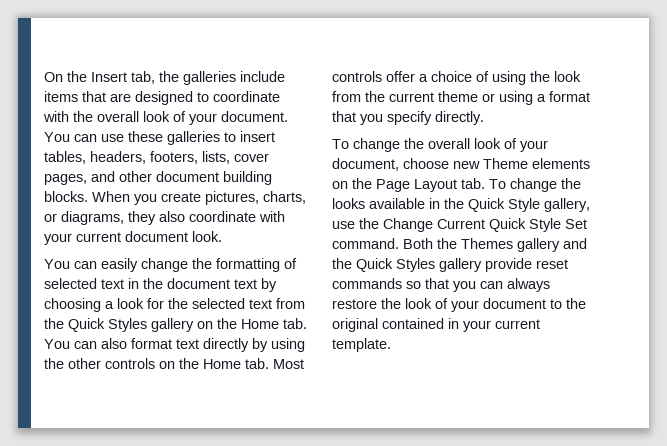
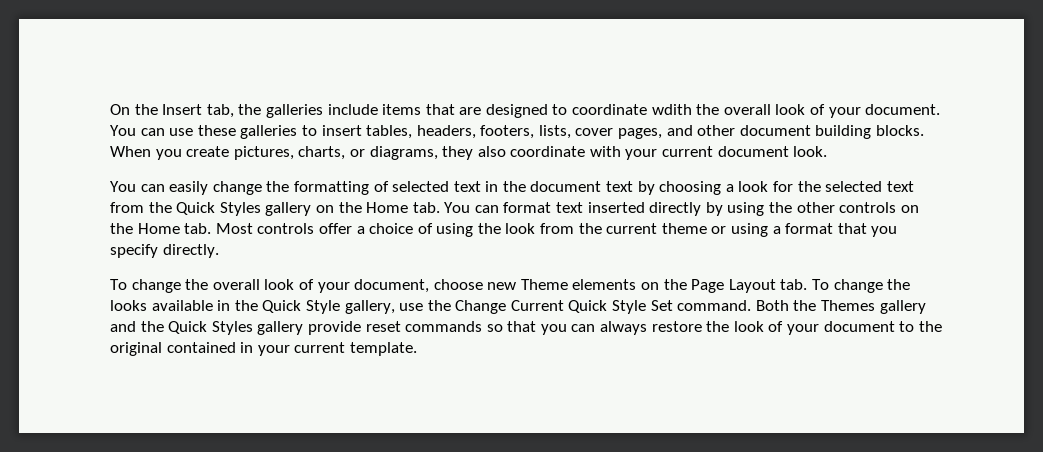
[43,111,69,122] with -> [651,104,692,115] wdith
[101,338,127,349] also -> (499, 209) none
(199, 344) none -> [587,202,645,213] inserted

